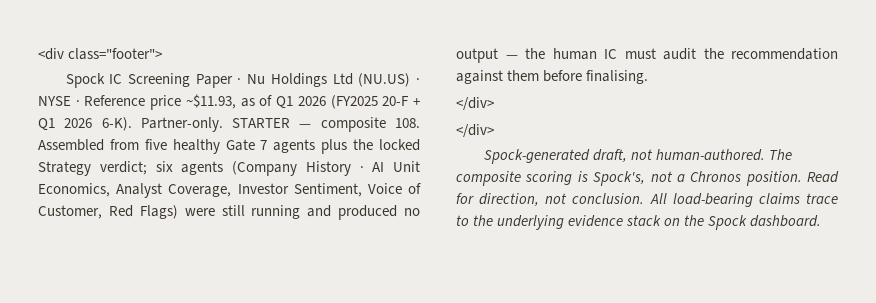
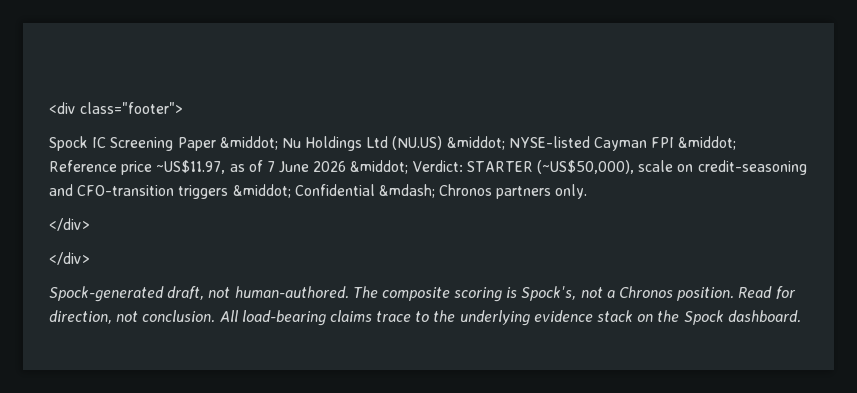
[237,78,242,84] · -> [219,136,278,150] &middot;
[416,78,421,84] [38,96,80,106] · NYSE · -> [446,136,737,151] &middot; NYSE-listed Cayman FPI &middot;
[185,94,236,109] ~$11.93, -> [156,160,226,174] ~US$11.97,
[276,95,421,109] [38,117,420,132] [38,139,421,154] [38,161,420,176] [38,183,421,198] [38,205,420,220] [456,48,838,63] [456,70,649,84] Q1 2026 (FY2025 20-F + Q1 2026 6-K). Partner-only. STARTER — composite 108. Assembled from five healthy Gate 7 agents plus the locked Strategy verdict; six agents (Company History · AI Unit Economics, Analyst Coverage, Investor Sentiment, Voice of Customer, Red Flags) were still running and produced no output — the human IC must audit the recommendation against them before finalising. -> [266,160,807,175] [49,184,588,199] 7 June 2026 &middot; Verdict: STARTER (~US$50,000), scale on credit-seasoning and CFO-transition triggers &middot; Confidential &mdash; Chronos partners only.

